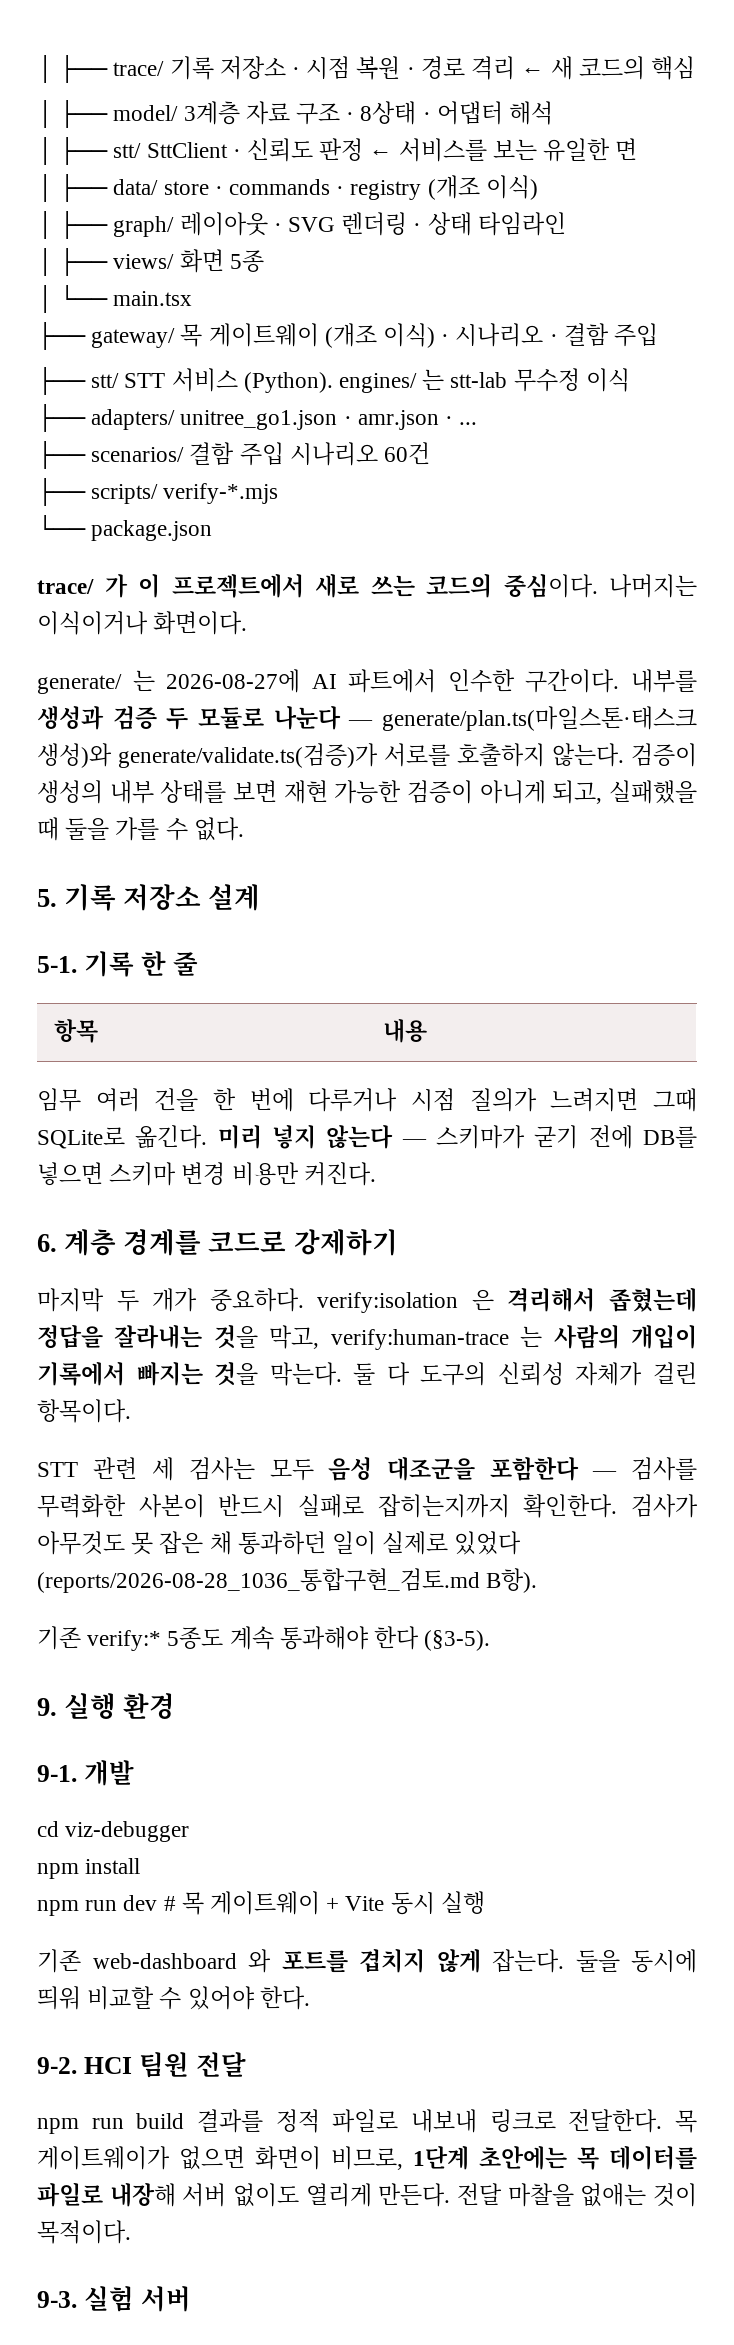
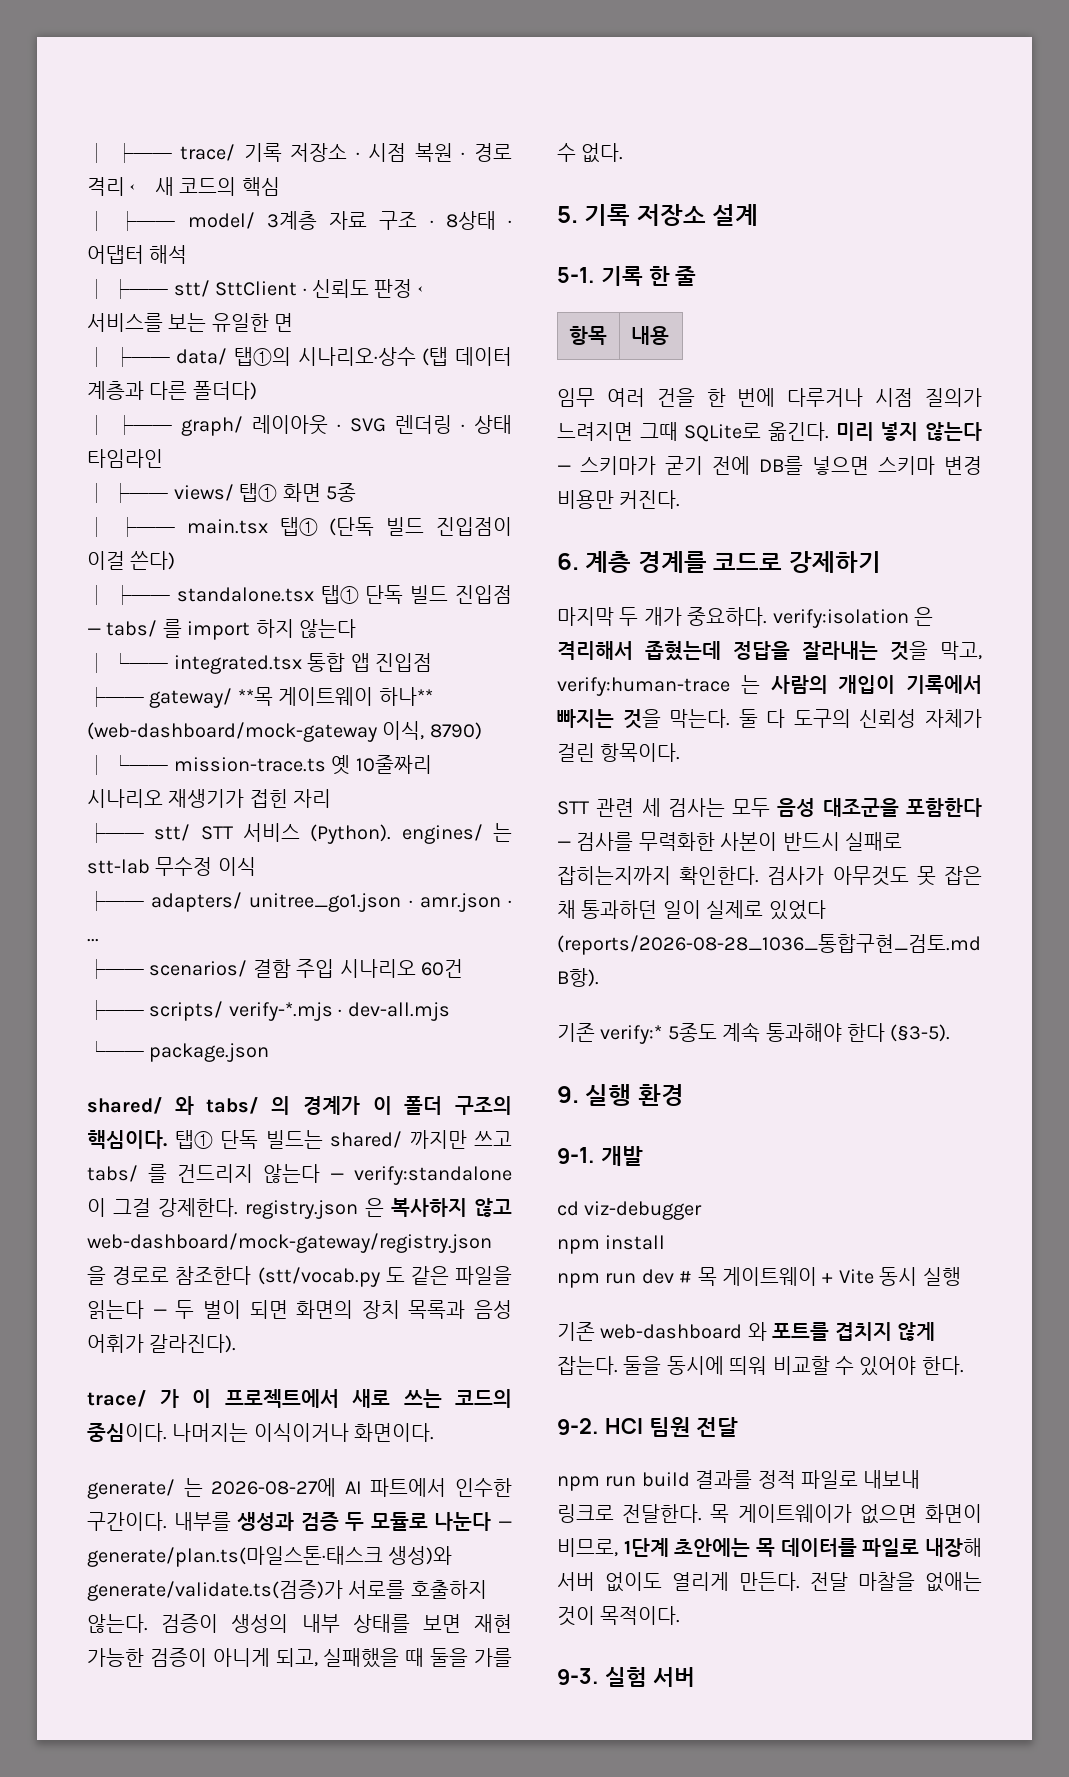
[163,175,538,200] store · commands · registry (개조 이식) -> [234,347,512,366] [87,381,257,400] 탭①의 시나리오·상수 (탭 데이터 계층과 다른 폴더다)
(175, 261) none -> [239,483,278,502] 탭①
[59,285,193,306] [37,322,659,350] └── main.tsx // ├── gateway/ 목 게이트웨이 (개조 이식) · 시나리오 · 결함 주입 -> [117,517,512,537] [87,551,176,570] [87,585,512,605] [87,619,356,640] [87,653,432,674] [87,687,433,708] [87,721,482,742] [87,755,432,775] [87,789,332,808] ├── main.tsx 탭① (단독 빌드 진입점이 이걸 쓴다) // │ ├── standalone.tsx 탭① 단독 빌드 진입점 — tabs/ 를 import 하지 않는다 // │ └── integrated.tsx 통합 앱 진입점 // ├── gateway/ **목 게이트웨이 하나** (web-dashboard/mock-gateway 이식, 8790) // │ └── mission-trace.ts 옛 10줄짜리 시나리오 재생기가 접힌 자리
(279, 493) none -> [338,1002,450,1021] · dev-all.mjs
(213, 530) none -> [87,1096,512,1115] [87,1130,512,1149] [87,1164,512,1185] [87,1198,512,1219] [87,1233,492,1253] [87,1266,512,1287] [87,1300,512,1319] [87,1334,237,1353] // shared/ 와 tabs/ 의 경계가 이 폴더 구조의 핵심이다. 탭① 단독 빌드는 shared/ 까지만 쓰고 tabs/ 를 건드리지 않는다 — verify:standalone 이 그걸 강제한다. registry.json 은 복사하지 않고 web-dashboard/mock-gateway/registry.json 을 경로로 참조한다 (stt/vocab.py 도 같은 파일을 읽는다 — 두 벌이 되면 화면의 장치 목록과 음성 어휘가 갈라진다).

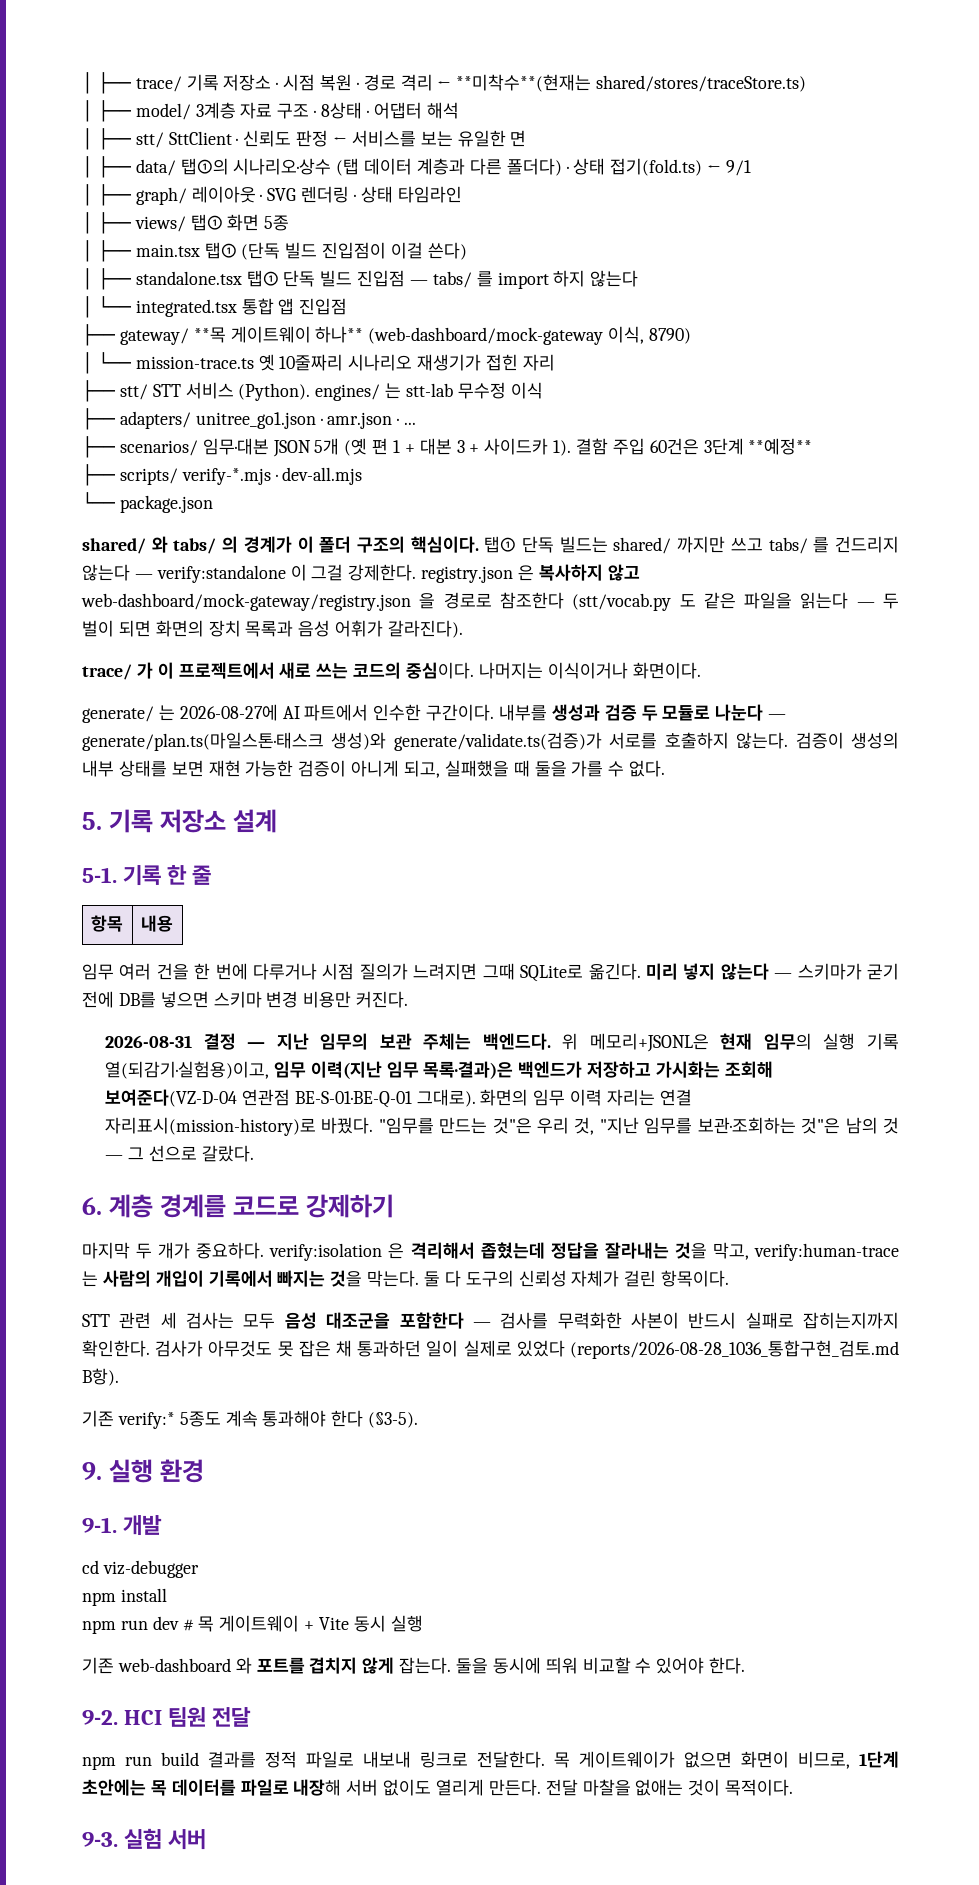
[154,177,280,196] 새 코드의 핵심 -> [456,74,807,92] **미착수**(현재는 shared/stores/traceStore.ts)
(257, 390) none -> [566,158,752,176] · 상태 접기(fold.ts) ← 9/1
[252,959,463,978] 결함 주입 시나리오 60건 -> [202,438,813,457] 임무·대본 JSON 5개 (옛 편 1 + 대본 3 + 사이드카 1). 결함 주입 60건은 3단계 **예정**
(681, 499) none -> [104,1033,900,1052] [104,1061,773,1079] [104,1089,692,1108] [104,1117,900,1136] [104,1145,254,1162] // 2026-08-31 결정 — 지난 임무의 보관 주체는 백엔드다. 위 메모리+JSONL은 현재 임무의 실행 기록 열(되감기·실험용)이고, 임무 이력(지난 임무 목록·결과)은 백엔드가 저장하고 가시화는 조회해 보여준다(VZ-D-04 연관점 BE-S-01·BE-Q-01 그대로). 화면의 임무 이력 자리는 연결 자리표시(mission-history)로 바꿨다. "임무를 만드는 것"은 우리 것, "지난 임무를 보관·조회하는 것"은 남의 것 — 그 선으로 갈랐다.

